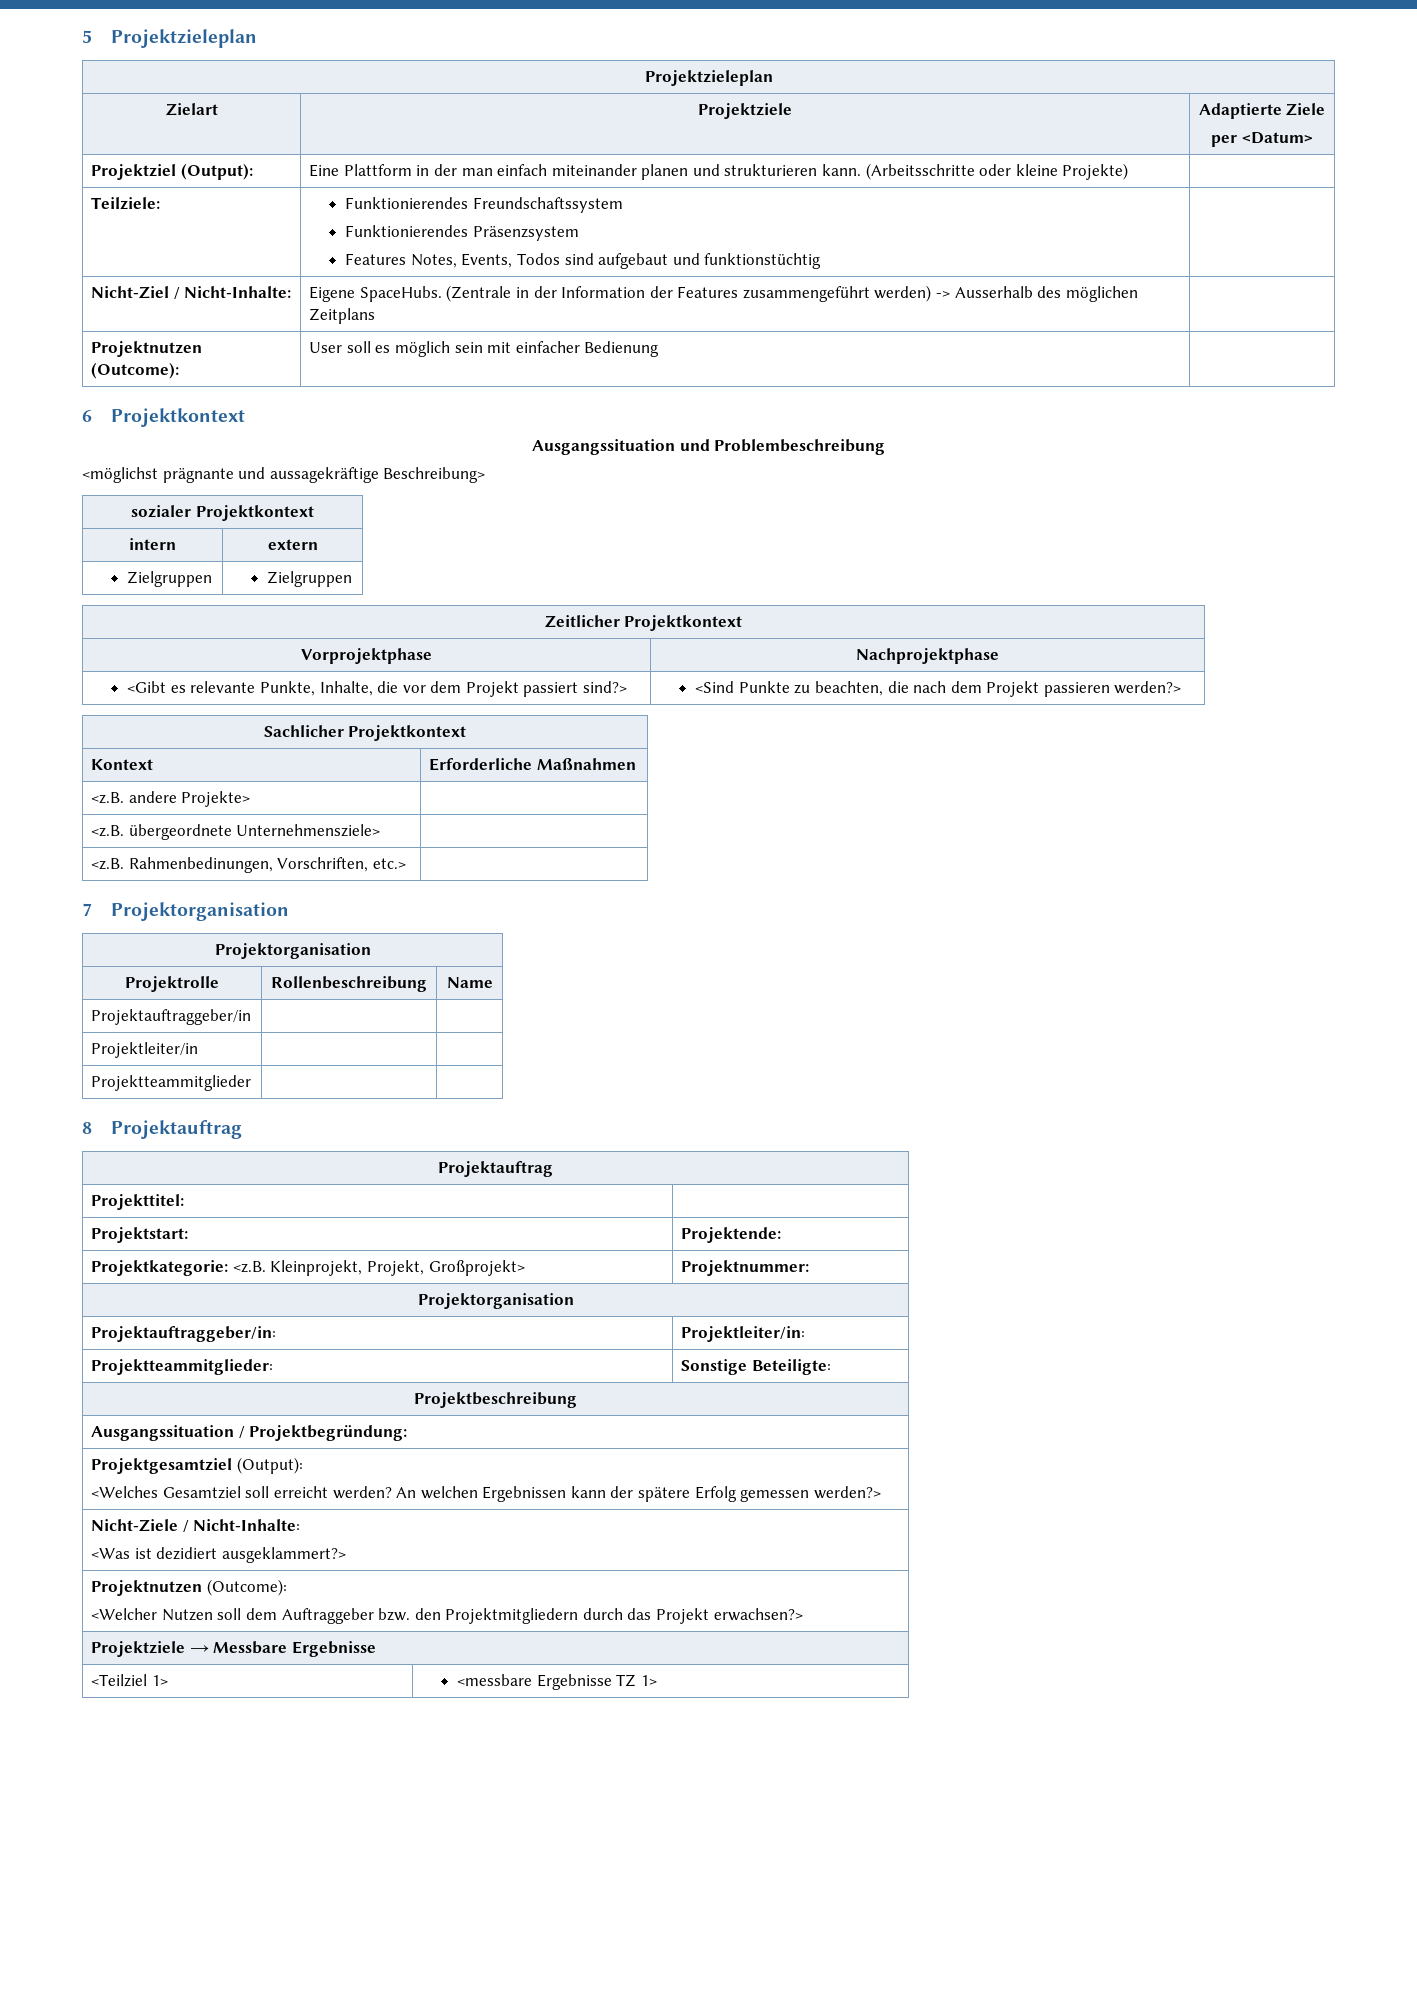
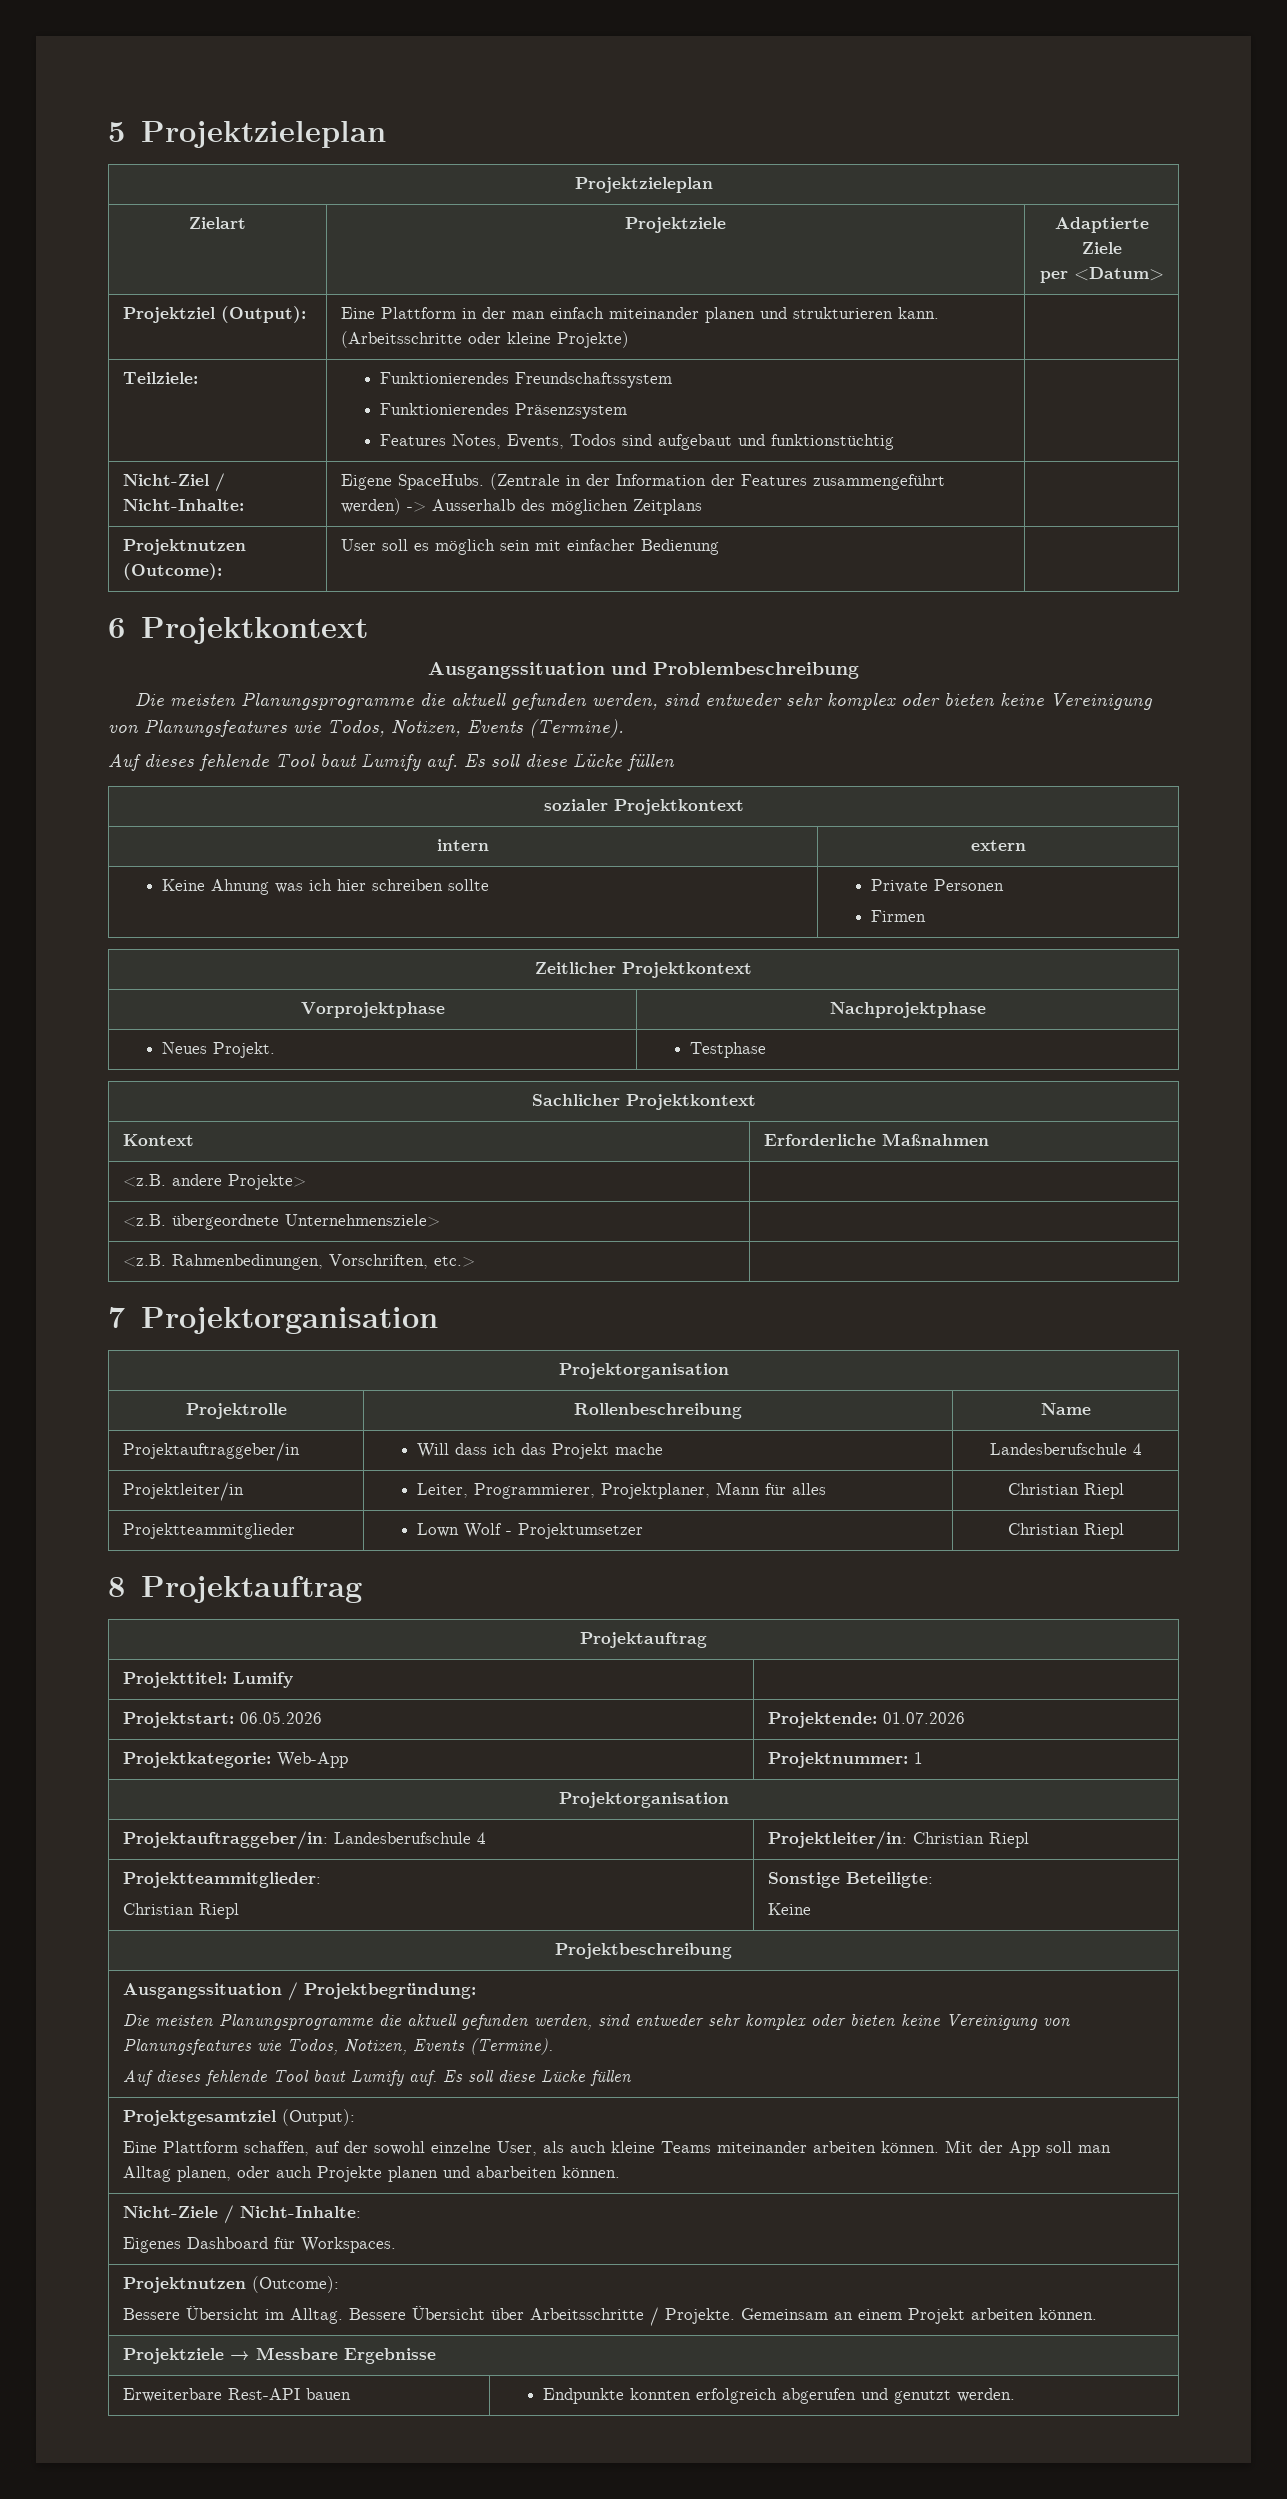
[82,467,486,483] [131,505,314,521] [129,538,176,550] [267,539,318,550] [127,571,213,587] [267,571,353,587] [544,615,743,631] [301,648,432,664] [856,648,999,664] [127,681,628,697] [695,681,1182,697] <möglichst prägnante und aussagekräftige Beschreibung> // sozialer Projektkontext // intern | extern // Zielgruppen | Zielgruppen // Zeitlicher Projektkontext // Vorprojektphase | Nachprojektphase // <Gibt es relevante Punkte, Inhalte, die vor dem Projekt passiert sind?> | <Sind Punkte zu beachten, die nach dem Projekt passieren werden?> -> [134,692,1153,710] [108,719,624,738] [108,753,675,771] [543,799,744,815] [437,839,489,851] [970,840,1026,851] [161,879,489,895] [870,879,1004,893] [870,910,926,922] [535,962,752,978] [300,1002,445,1018] [829,1002,986,1018] [161,1042,275,1058] [689,1042,766,1058] Die meisten Planungsprogramme die aktuell gefunden werden, sind entweder sehr komplex oder bieten keine Vereinigung von Planungsfeatures wie Todos, Notizen, Events (Termine). // Auf dieses fehlende Tool baut Lumify auf. Es soll diese Lücke füllen // sozialer Projektkontext // intern | extern // Keine Ahnung was ich hier schreiben sollte | Private Personen // Firmen // Zeitlicher Projektkontext // Vorprojektphase | Nachprojektphase // Neues Projekt. | Testphase
[91,1042,199,1058] [91,1075,252,1091] | // Projektleiter/in | | // Projektteammitglieder | | -> [416,1443,663,1459] [989,1443,1142,1455] [123,1482,245,1501] [416,1482,826,1499] [1007,1483,1124,1499] [123,1523,296,1539] [416,1523,643,1539] [1007,1523,1124,1539] Will dass ich das Projekt mache | Landesberufschule 4 // Projektleiter/in | Leiter, Programmierer, Projektplaner, Mann für alles | Christian Riepl // Projektteammitglieder | Lown Wolf - Projektumsetzer | Christian Riepl
(185, 1202) none -> [233,1672,294,1688] Lumify
(189, 1235) none -> [240,1711,323,1724] 06.05.2026
(782, 1235) none -> [883,1712,966,1724] 01.07.2026
[232,1260,525,1276] <z.B. Kleinprojekt, Projekt, Großprojekt> -> [277,1752,349,1768] Web-App
(810, 1268) none -> [914,1752,924,1764] 1
(277, 1334) none -> [334,1832,487,1844] Landesberufschule 4
(806, 1334) none -> [913,1832,1030,1848] Christian Riepl
(274, 1367) none -> [123,1903,240,1919] // Christian Riepl
(831, 1367) none -> [768,1903,812,1915] // Keine
[91,1457,303,1474] [91,1486,881,1502] [91,1519,301,1532] [91,1547,346,1563] [91,1579,287,1596] [91,1608,803,1624] [91,1641,376,1657] [91,1674,168,1687] [457,1674,657,1690] // Projektgesamtziel (Output): // <Welches Gesamtziel soll erreicht werden? An welchen Ergebnissen kann der spätere Erfolg gemessen werden?> // Nicht-Ziele / Nicht-Inhalte: // <Was ist dezidiert ausgeklammert?> // Projektnutzen (Outcome): // <Welcher Nutzen soll dem Auftraggeber bzw. den Projektmitgliedern durch das Projekt erwachsen?> // Projektziele → Messbare Ergebnisse // <Teilziel 1> | <messbare Ergebnisse TZ 1> -> [123,2014,1071,2030] [123,2038,554,2055] [123,2070,632,2086] [123,2109,356,2126] [123,2140,1112,2157] [123,2166,621,2182] [123,2205,362,2224] [123,2237,397,2253] [123,2276,340,2293] [123,2306,1098,2326] [123,2347,437,2364] [123,2388,352,2402] [542,2388,1015,2404] // Die meisten Planungsprogramme die aktuell gefunden werden, sind entweder sehr komplex oder bieten keine Vereinigung von Planungsfeatures wie Todos, Notizen, Events (Termine). // Auf dieses fehlende Tool baut Lumify auf. Es soll diese Lücke füllen // Projektgesamtziel (Output): // Eine Plattform schaffen, auf der sowohl einzelne User, als auch kleine Teams miteinander arbeiten können. Mit der App soll man Alltag planen, oder auch Projekte planen und abarbeiten können. // Nicht-Ziele / Nicht-Inhalte: // Eigenes Dashboard für Workspaces. // Projektnutzen (Outcome): // Bessere Übersicht im Alltag. Bessere Übersicht über Arbeitsschritte / Projekte. Gemeinsam an einem Projekt arbeiten können. // Projektziele → Messbare Ergebnisse // Erweiterbare Rest-API bauen | Endpunkte konnten erfolgreich abgerufen und genutzt werden.

